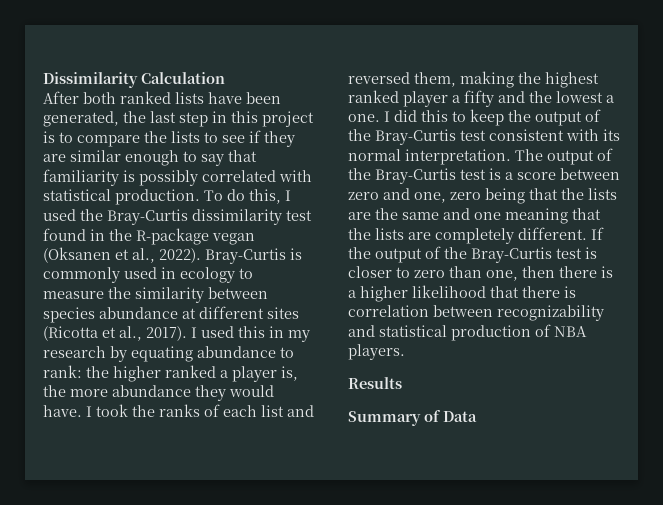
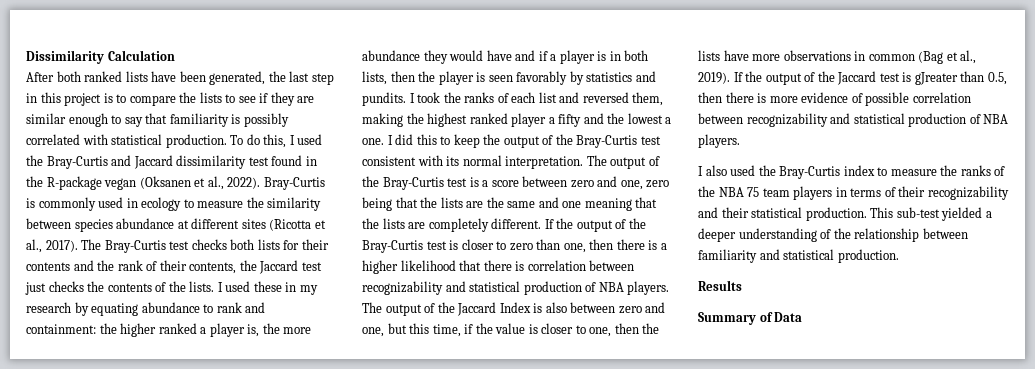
(188, 217) none -> [111,155,173,169] and Jaccard
[191,326,265,338] I used this -> [81,239,329,253] [26,260,322,274] [25,281,282,295] The Bray-Curtis test checks both lists for their contents and the rank of their contents, the Jaccard test just checks the contents of the lists. I used these
[43,365,82,378] rank: -> [216,302,266,313] [26,324,96,334] rank and containment:
[43,405,82,417] have. -> [486,50,649,64] [362,71,656,85] [362,92,406,106] have and if a player is in both lists, then the player is seen favorably by statistics and pundits.
(405, 352) none -> [362,302,666,316] [362,323,660,337] [698,50,977,64] [698,71,1007,85] [698,92,971,106] [698,113,1009,127] [698,134,740,148] [698,165,1006,179] [698,186,1009,200] [698,207,992,221] [698,228,968,242] [698,249,899,263] The output of the Jaccard Index is also between zero and one, but this time, if the value is closer to one, then the lists have more observations in common (Bag et al., 2019). If the output of the Jaccard test is gJreater than 0.5, then there is more evidence of possible correlation between recognizability and statistical production of NBA players. // I also used the Bray-Curtis index to measure the ranks of the NBA 75 team players in terms of their recognizability and their statistical production. This sub-test yielded a deeper understanding of the relationship between familiarity and statistical production.

